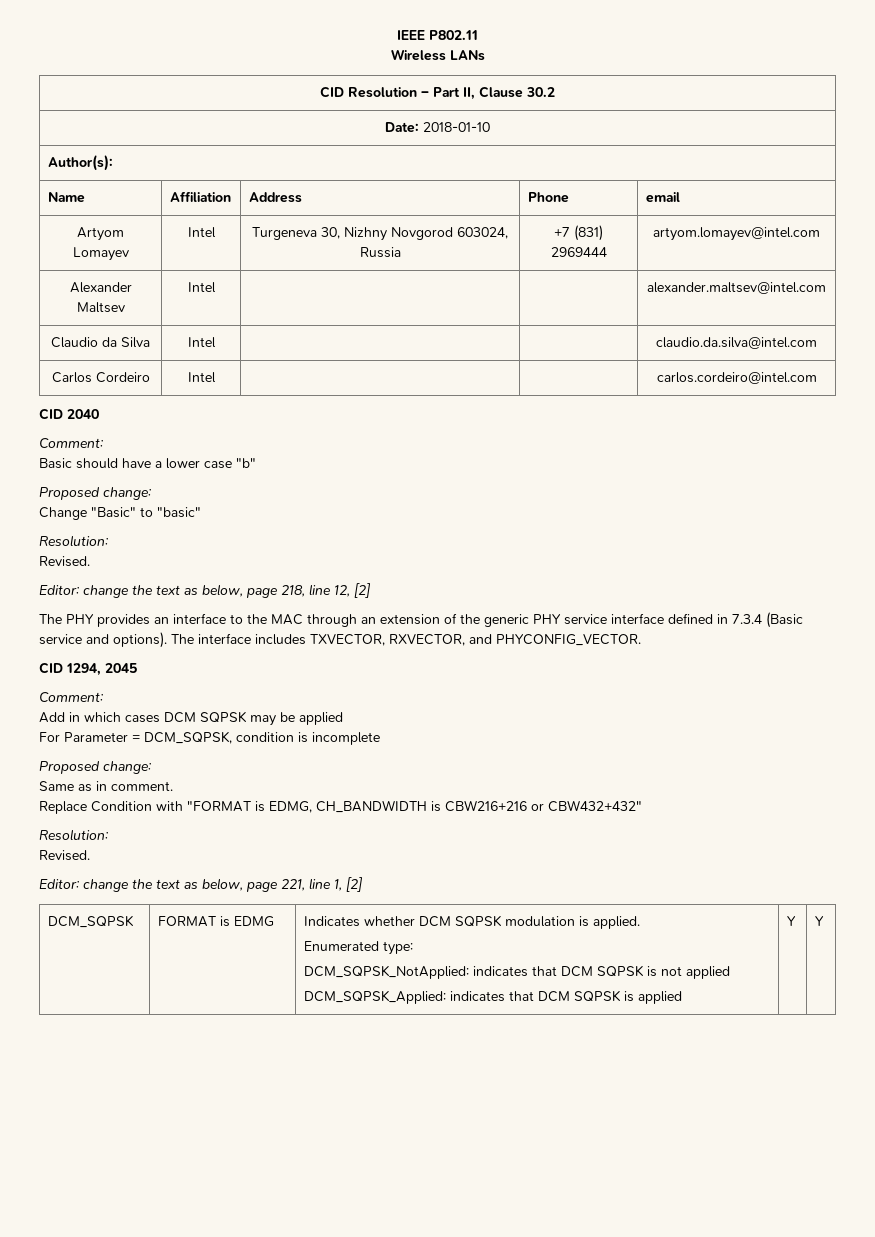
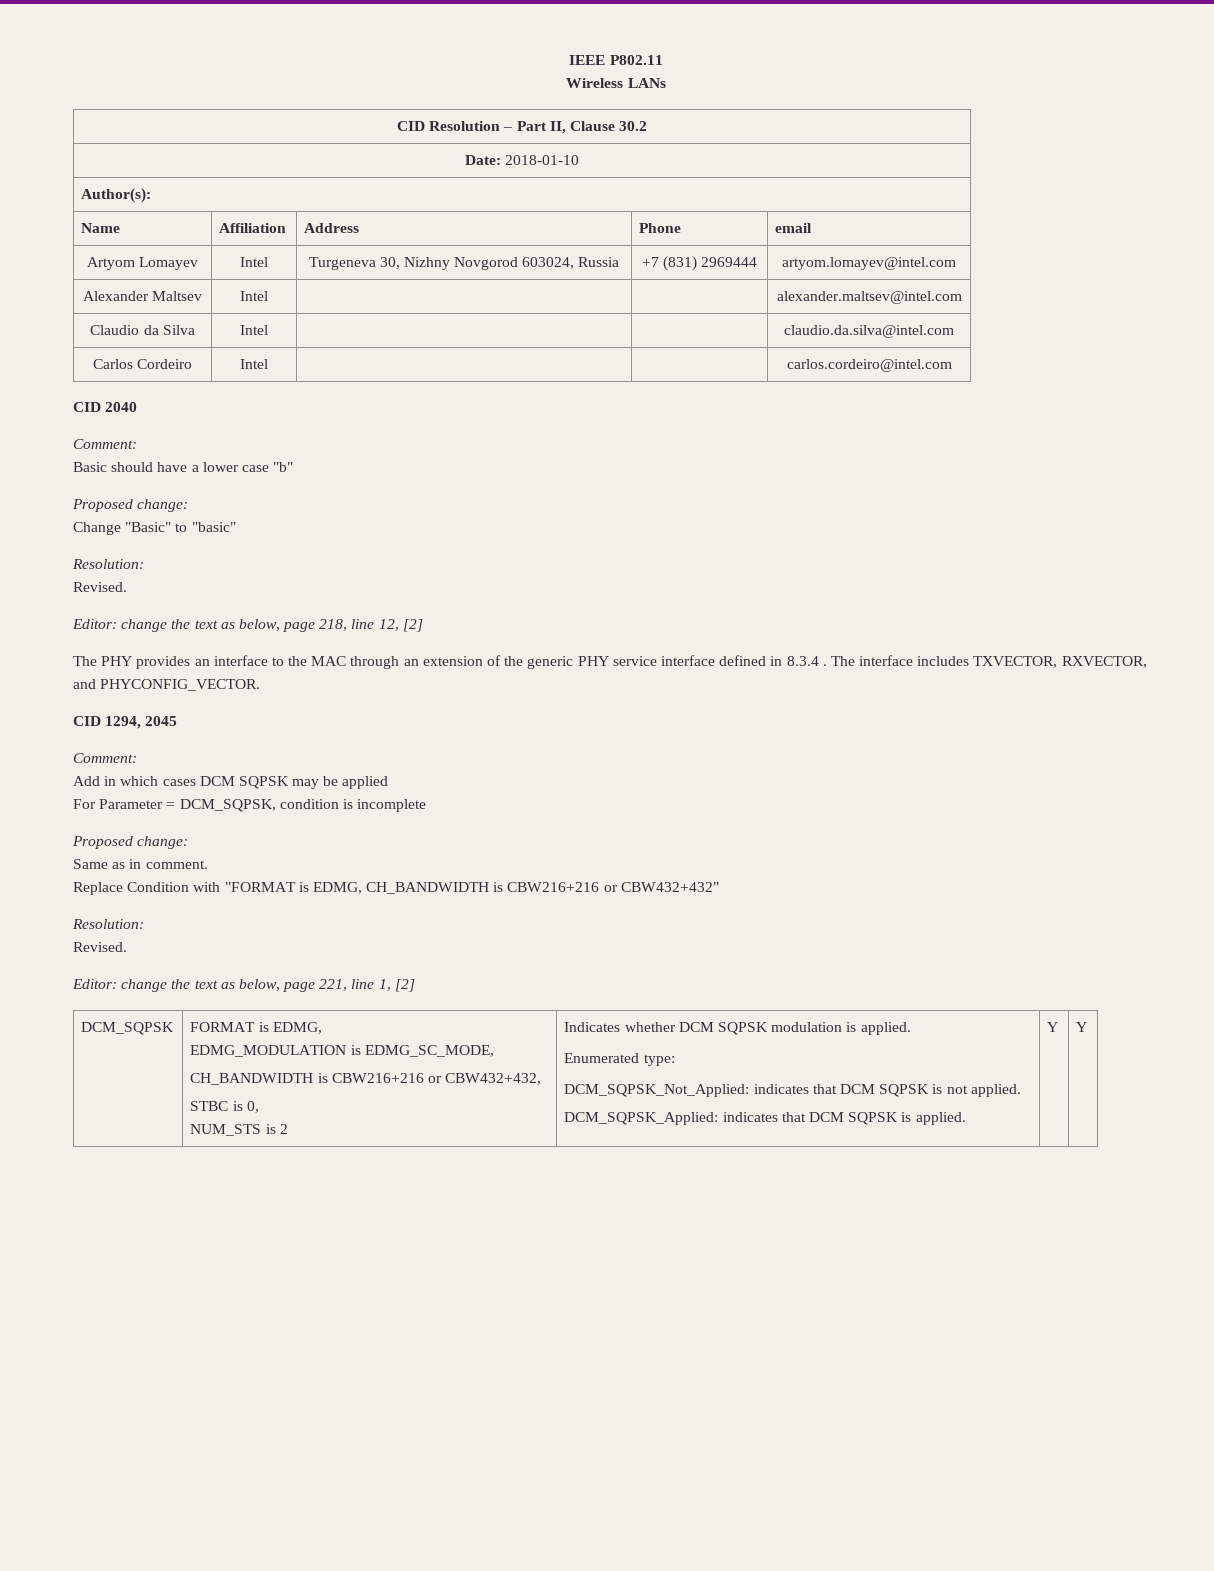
[732,612,803,628] [39,632,167,648] 7.3.4 (Basic service and options). -> [786,656,827,666] 8.3.4 .
[233,916,274,927] EDMG -> [272,1022,322,1034] [190,1045,494,1057] [190,1073,542,1085] [190,1101,259,1113] [190,1124,288,1136] EDMG, // EDMG_MODULATION is EDMG_SC_MODE, // CH_BANDWIDTH is CBW216+216 or CBW432+432, // STBC is 0, // NUM_STS is 2
[303,965,469,979] DCM_SQPSK_NotApplied: -> [564,1084,750,1097] DCM_SQPSK_Not_Applied:
[685,966,730,979] applied -> [970,1084,1021,1097] applied.
[637,991,682,1004] applied -> [915,1112,966,1125] applied.

